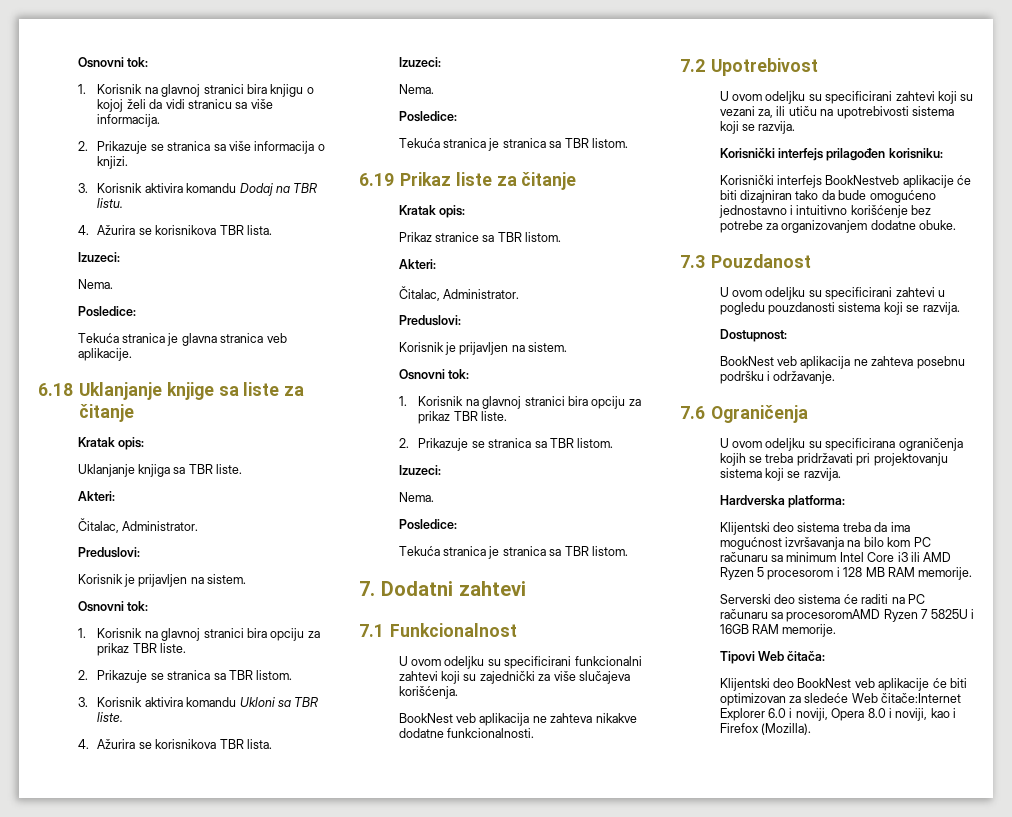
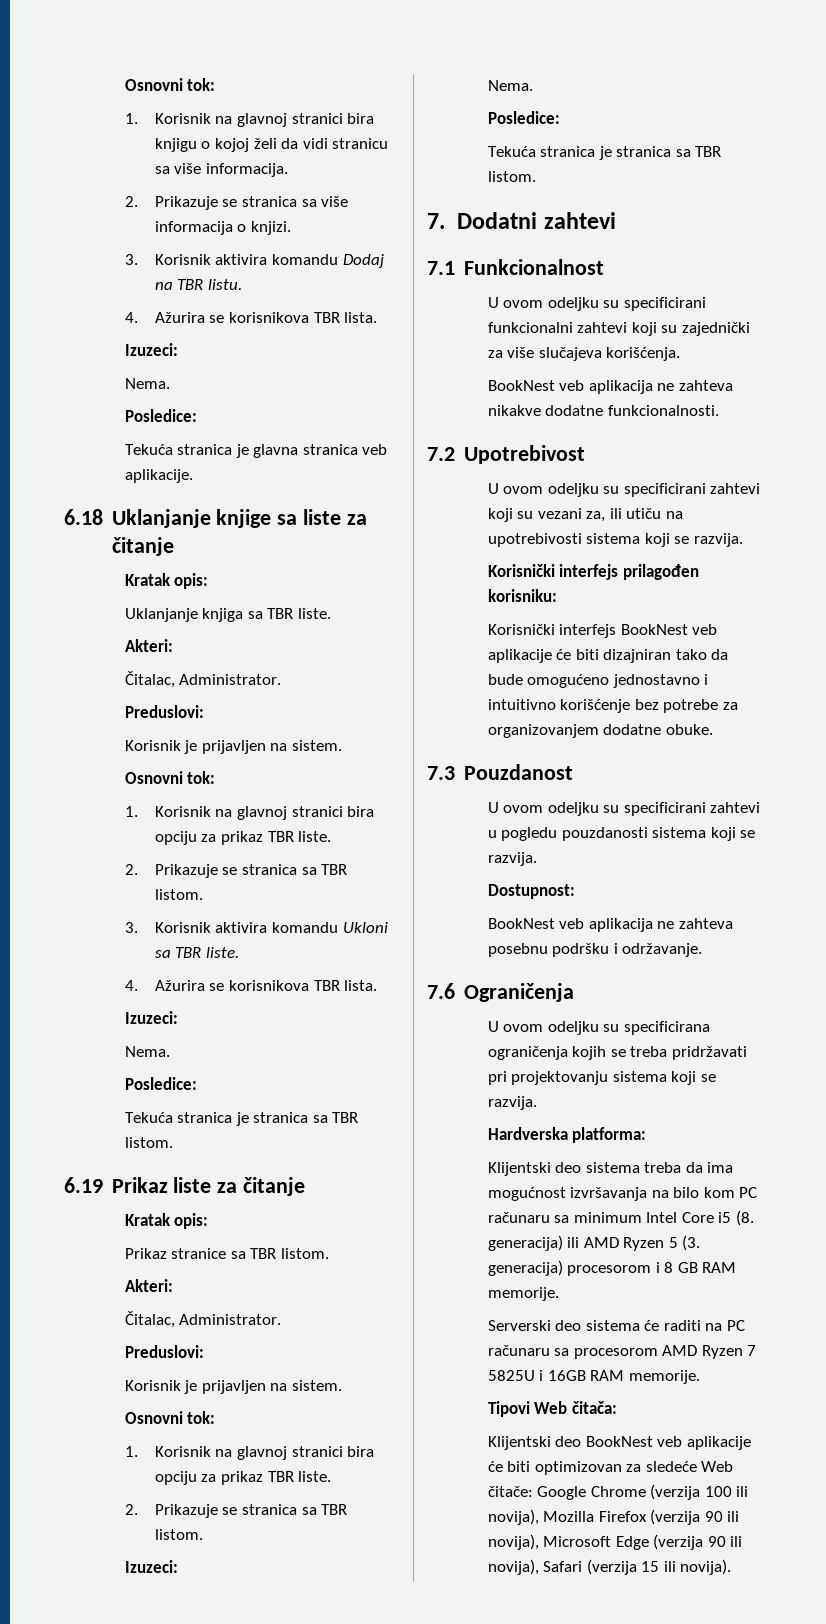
[825,175,900,185] BookNestveb -> [620,624,718,635] BookNest veb
[897,552,908,562] i3 -> [718,1210,755,1226] [487,1235,563,1251] i5 (8. generacija)
[767,567,885,580] procesorom i 128 MB -> [682,1235,701,1251] [487,1260,698,1276] (3. generacija) procesorom i 8 GB
[786,609,881,622] procesoromAMD -> [573,1345,698,1359] procesorom AMD
[881,693,962,703] [719,708,957,721] [719,723,812,735] čitače:Internet Explorer 6.0 i noviji, Opera 8.0 i noviji, kao i Firefox (Mozilla). -> [487,1484,749,1500] [487,1509,740,1525] [487,1534,743,1550] [487,1559,732,1575] čitače: Google Chrome (verzija 100 ili novija), Mozilla Firefox (verzija 90 ili novija), Microsoft Edge (verzija 90 ili novija), Safari (verzija 15 ili novija).

